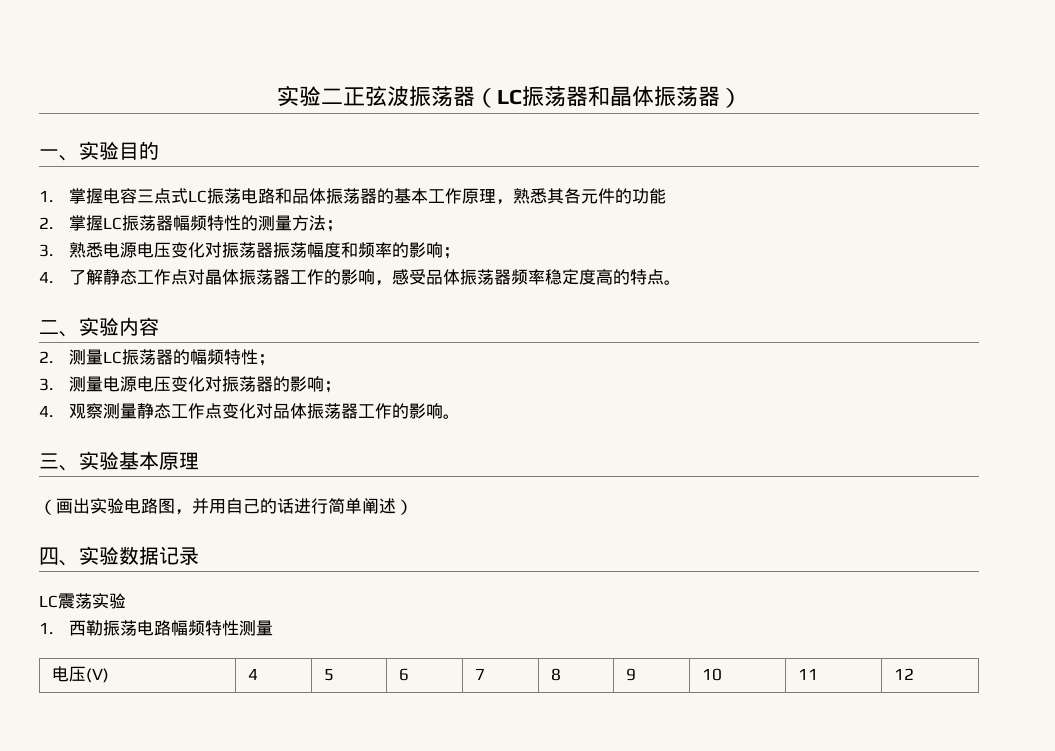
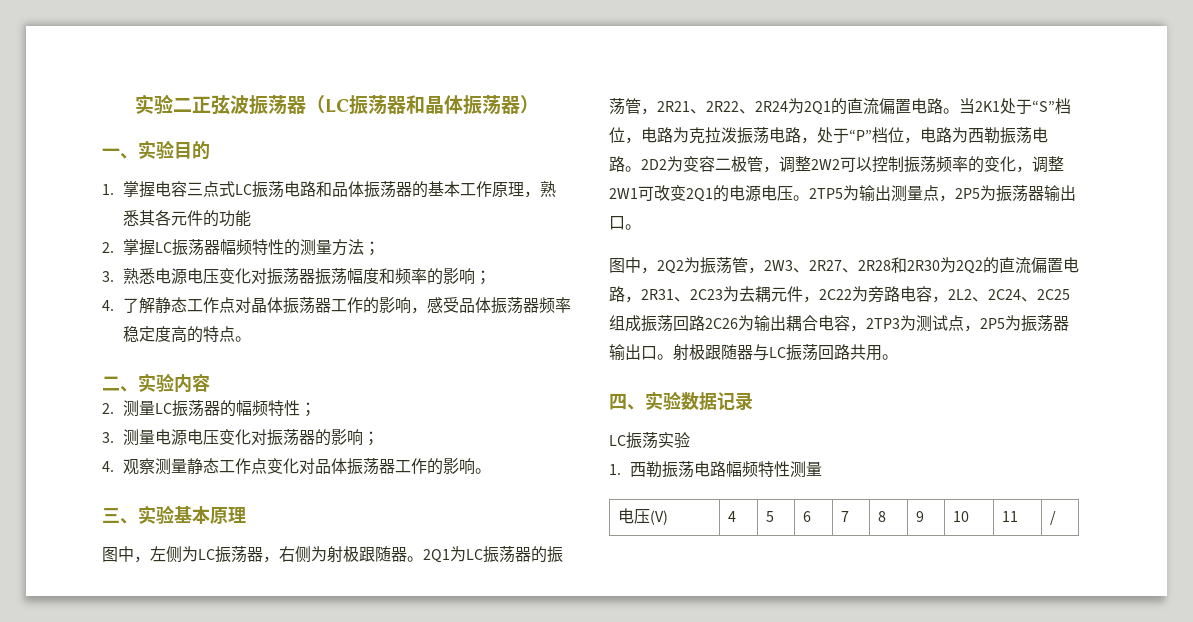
[39,498,413,515] （画出实验电路图，并用自己的话进行简单阐述） -> [102,546,563,563] [609,98,1071,115] [609,127,1048,144] [609,156,1064,173] [609,185,1076,202] [609,216,641,230] [609,257,1079,274] [609,286,1070,303] [609,315,1069,332] [609,344,898,361] 图中，左侧为LC振荡器，右侧为射极跟随器。2Q1为LC振荡器的振荡管，2R21、2R22、2R24为2Q1的直流偏置电路。当2K1处于“S”档位，电路为克拉泼振荡电路，处于“P”档位，电路为西勒振荡电路。2D2为变容二极管，调整2W2可以控制振荡频率的变化，调整2W1可改变2Q1的电源电压。2TP5为输出测量点，2P5为振荡器输出口。 // 图中，2Q2为振荡管，2W3、2R27、2R28和2R30为2Q2的直流偏置电路，2R31、2C23为去耦元件，2C22为旁路电容，2L2、2C24、2C25组成振荡回路2C26为输出耦合电容，2TP3为测试点，2P5为振荡器输出口。射极跟随器与LC振荡回路共用。
[58,593,75,609] 震 -> [626,432,642,449] 振
[893,668,914,680] 12 -> [1050,511,1057,525] /

